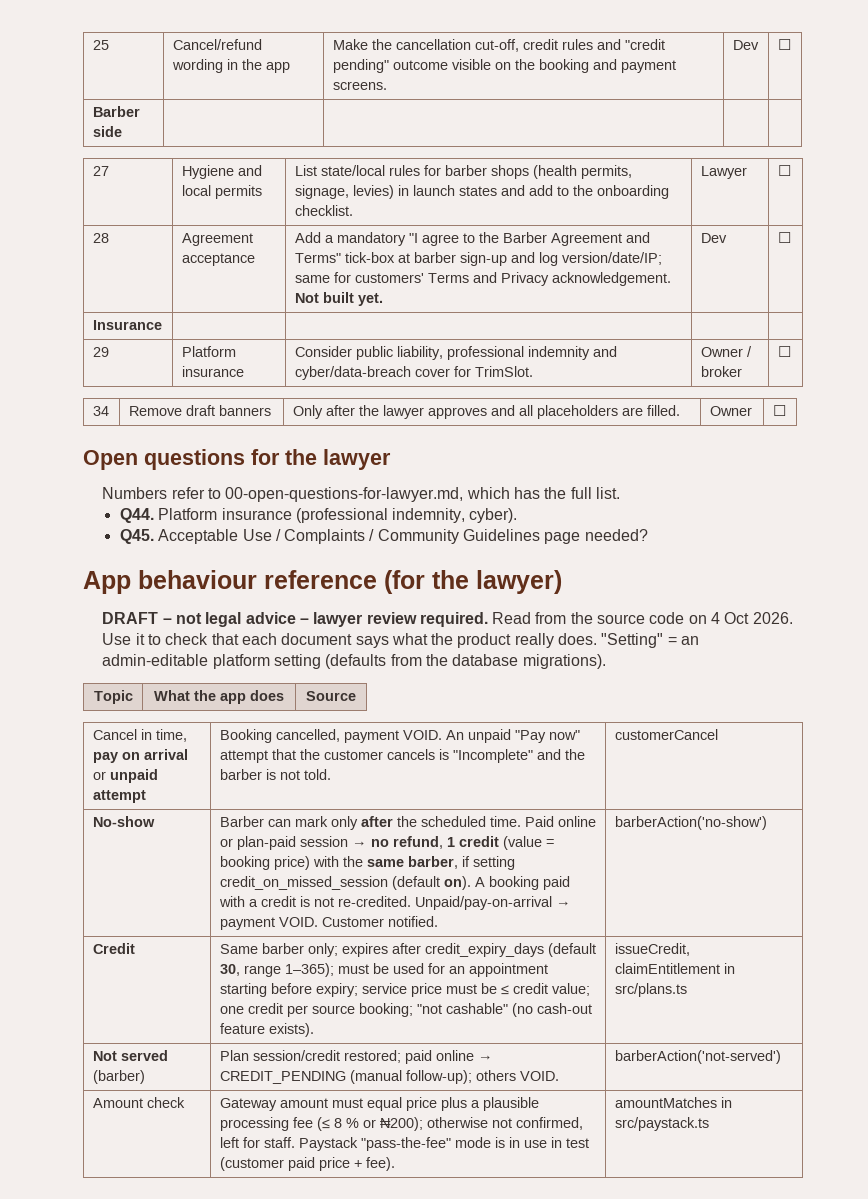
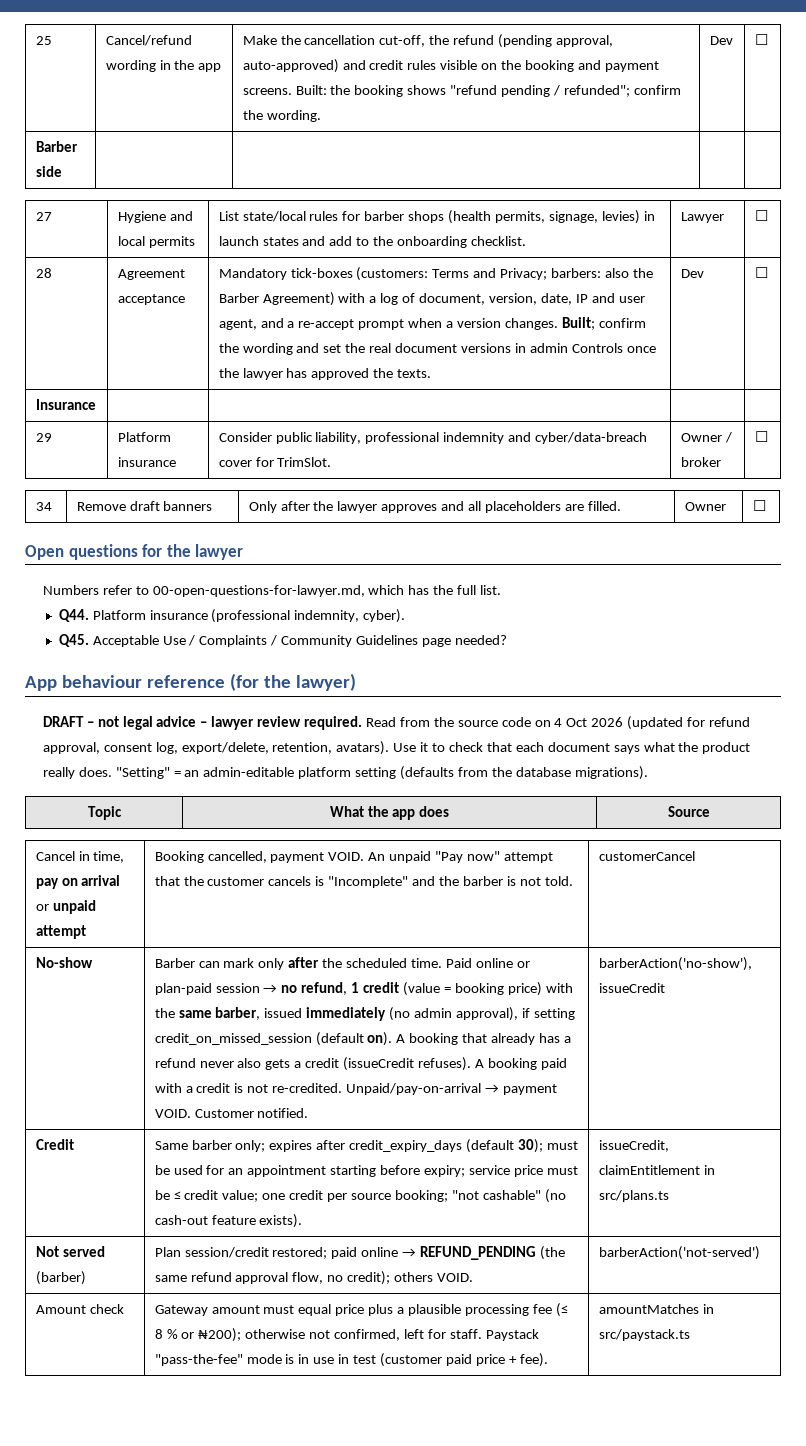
[522,39,665,50] [332,59,448,73] credit rules and "credit pending" outcome -> [429,34,614,48] [242,59,437,73] the refund (pending approval, auto-approved) and credit rules
(387, 85) none -> [295,85,681,97] [242,110,321,122] Built: the booking shows "refund pending / refunded"; confirm the wording.
[294,232,650,246] [294,252,662,266] [294,272,671,286] [294,292,383,306] Add a mandatory "I agree to the Barber Agreement and Terms" tick-box at barber sign-up and log version/date/IP; same for customers' Terms and Privacy acknowledgement. Not built yet. -> [218,267,653,281] [218,292,645,306] [218,317,646,330] [218,343,656,355] [218,368,432,380] Mandatory tick-boxes (customers: Terms and Privacy; barbers: also the Barber Agreement) with a log of document, version, date, IP and user agent, and a re-accept prompt when a version changes. Built; confirm the wording and set the real document versions in admin Controls once the lawyer has approved the texts.
[752,612,793,624] 2026. -> [591,716,751,730] [42,741,390,755] 2026 (updated for refund approval, consent log, export/delete, retention, avatars).
(458, 862) none -> [264,1007,519,1021] issued immediately (no admin approval),
(539, 883) none -> [462,1033,571,1045] [154,1057,537,1071] that already has a refund never also gets a credit (issueCredit refuses). A booking
[614,816,767,830] barberAction('no-show') -> [598,957,752,971] [598,983,665,993] barberAction('no-show'), issueCredit
[219,963,334,977] 30, range 1–365); -> [518,1139,544,1153] 30);
[219,1070,472,1084] CREDIT_PENDING (manual follow-up); -> [420,1246,566,1260] [154,1271,391,1285] REFUND_PENDING (the same refund approval flow, no credit);

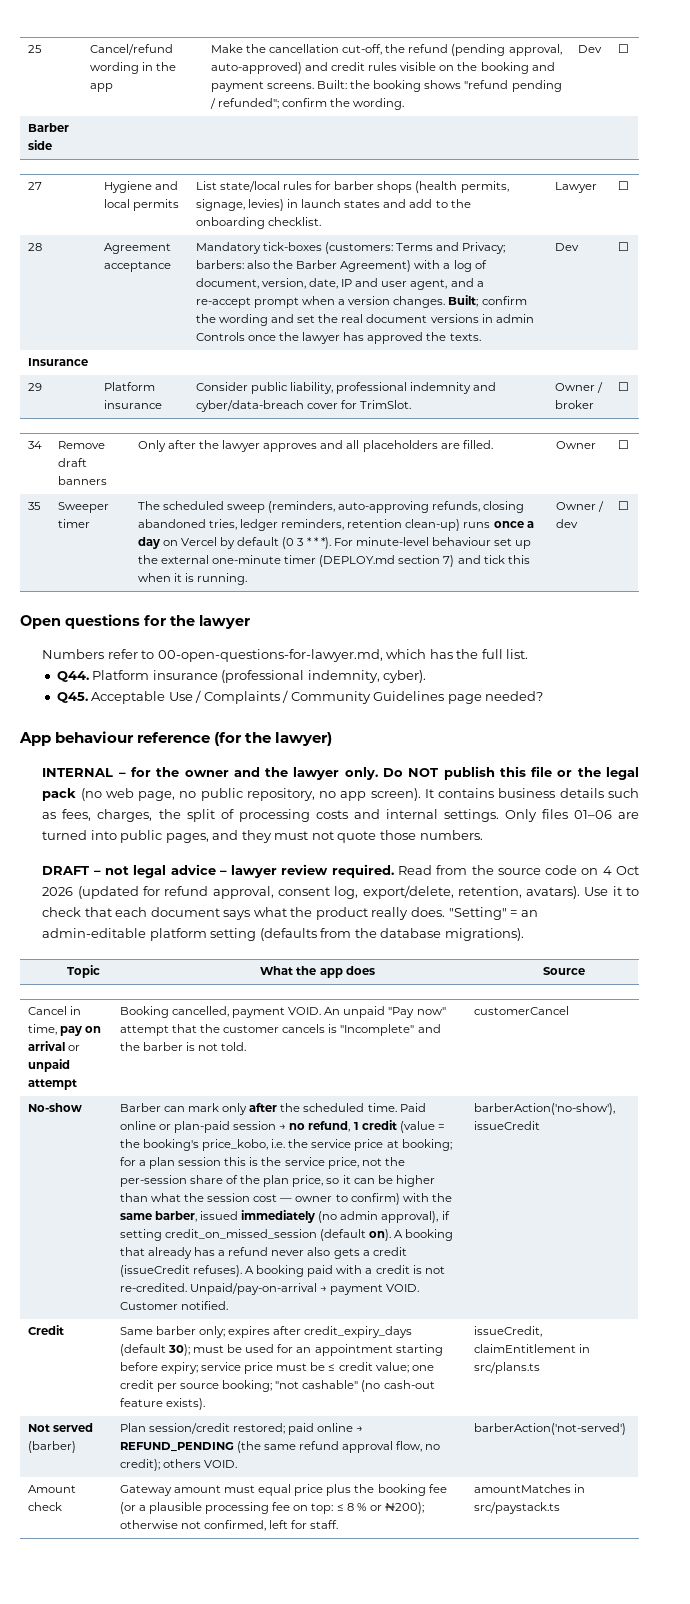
(766, 505) none -> [27,502,41,510] [57,502,109,513] [57,519,90,528] [137,501,525,513] [137,519,534,531] [137,537,532,549] [137,555,530,567] [137,573,248,585] [555,501,604,512] [555,519,578,528] [617,501,629,510] // 35 | Sweeper timer | The scheduled sweep (reminders, auto-approving refunds, closing abandoned tries, ledger reminders, retention clean-up) runs once a day on Vercel by default (0 3 * * *). For minute-level behaviour set up the external one-minute timer (DEPLOY.md section 7) and tick this when it is running. | Owner / dev | ☐
(356, 682) none -> [42,766,639,780] [42,788,639,801] [42,809,640,822] [42,830,483,843] // INTERNAL – for the owner and the lawyer only. Do NOT publish this file or the legal pack (no web page, no public repository, no app screen). It contains business details such as fees, charges, the split of processing costs and internal settings. Only files 01–06 are turned into public pages, and they must not quote those numbers.
[454,982,542,996] booking price) -> [119,1139,452,1151] [119,1157,405,1169] [119,1175,435,1187] [119,1193,400,1205] the booking's price_kobo, i.e. the service price at booking; for a plan session this is the service price, not the per-session share of the plan price, so it can be higher than what the session cost — owner to confirm)
(394, 1310) none -> [354,1484,447,1496] [119,1502,136,1514] the booking fee (or
[555,1303,568,1317] (≤ -> [293,1503,344,1514] on top: ≤
[485,1329,539,1341] [154,1353,548,1367] Paystack "pass-the-fee" mode is in use in test (customer paid price + fee). -> (339, 1524) none

